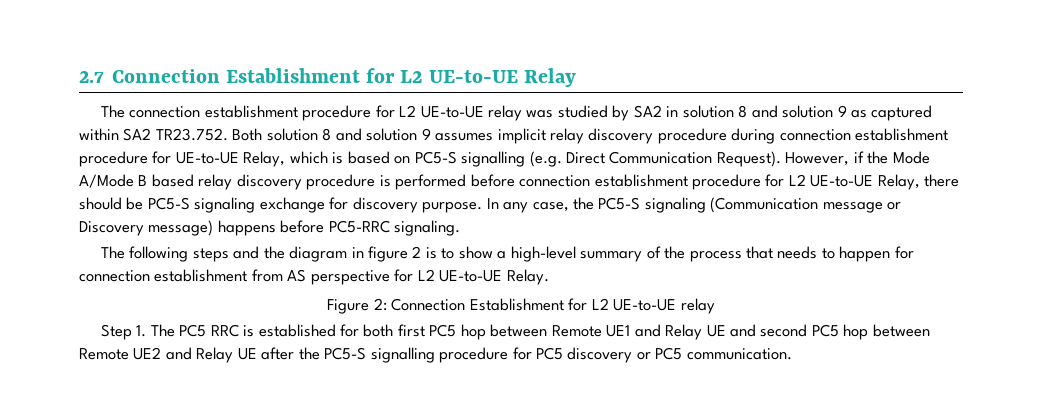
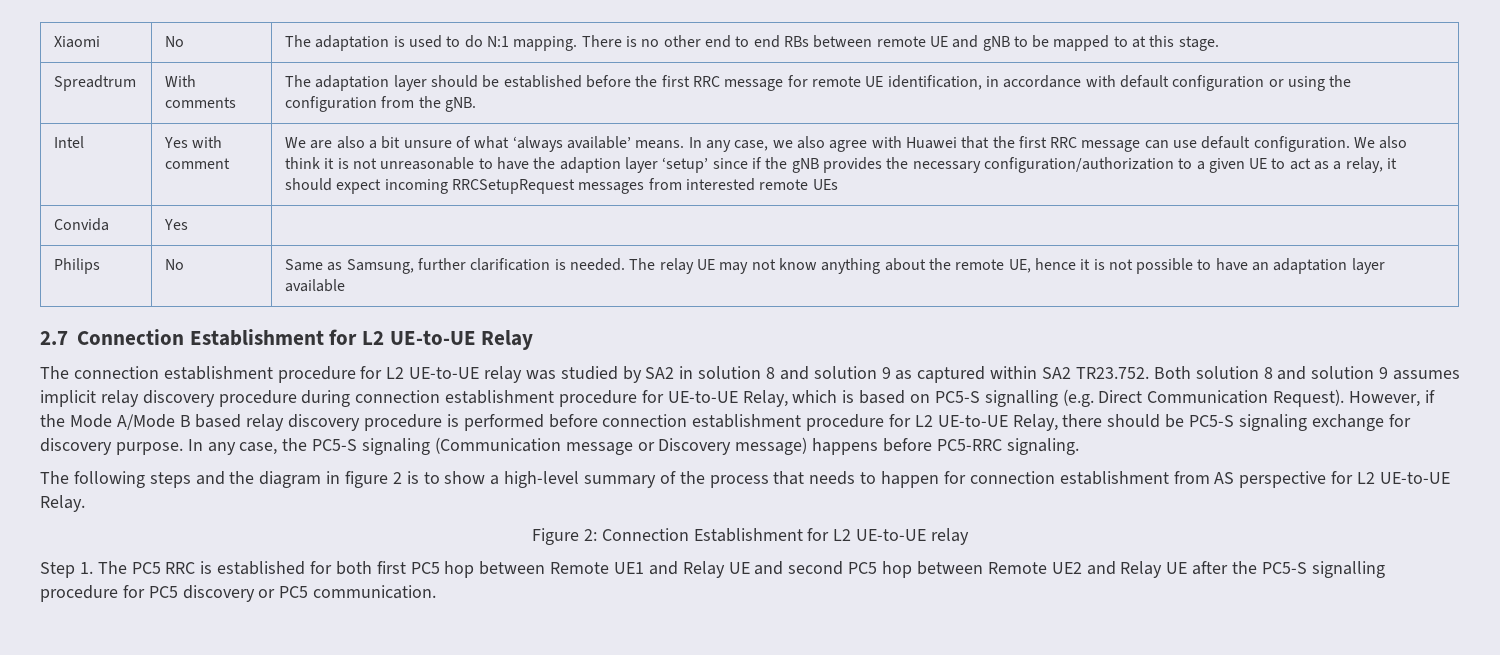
(79, 77) none -> [54,36,101,48] [165,36,185,47] [285,35,1219,51] [54,75,137,91] [165,75,197,87] [165,97,237,108] [285,75,1352,91] [285,96,477,112] [54,136,85,148] [164,136,223,148] [165,158,231,169] [285,136,1408,152] [285,157,1398,173] [285,178,838,194] [54,218,110,231] [164,219,189,230] [54,258,101,274] [165,259,185,270] [285,258,1385,274] [285,279,346,292] Xiaomi | No | The adaptation is used to do N:1 mapping. There is no other end to end RBs between remote UE and gNB to be mapped to at this stage. // Spreadtrum | With comments | The adaptation layer should be established before the first RRC message for remote UE identification, in accordance with default configuration or using the configuration from the gNB. // Intel | Yes with comment | We are also a bit unsure of what ‘always available’ means. In any case, we also agree with Huawei that the first RRC message can use default configuration. We also think it is not unreasonable to have the adaption layer ‘setup’ since if the gNB provides the necessary configuration/authorization to a given UE to act as a relay, it should expect incoming RRCSetupRequest messages from interested remote UEs // Convida | Yes | // Philips | No | Same as Samsung, further clarification is needed. The relay UE may not know anything about the remote UE, hence it is not possible to have an adaptation layer available //

